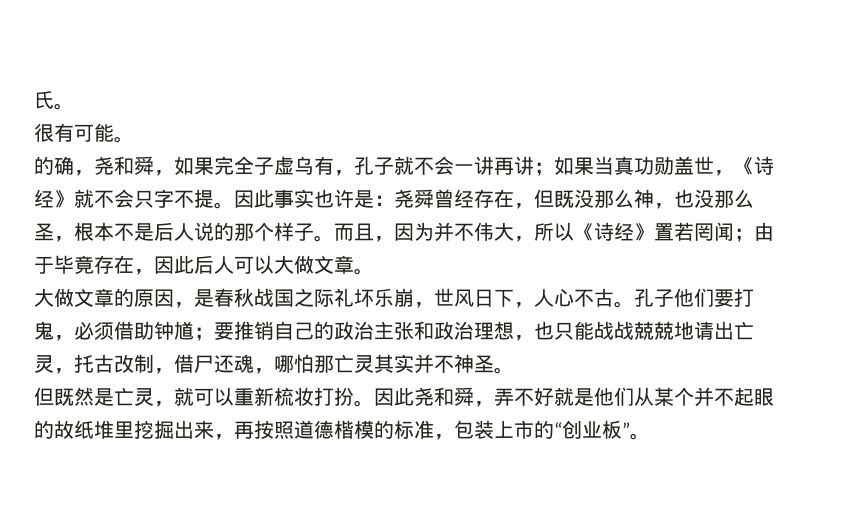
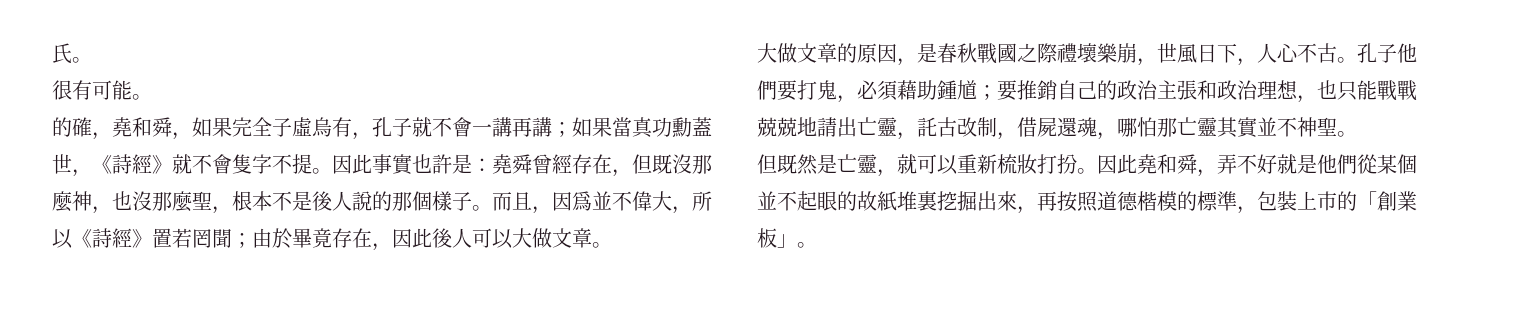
[54,156,114,176] 确，尧 -> [72,117,132,140] 確，堯
[274,156,314,175] 虚乌 -> [292,117,332,137] 虛烏
[434,156,774,176] [34,189,754,209] [34,222,294,242] 会一讲再讲；如果当真功勋盖世，《诗经》就不会只字不提。因此事实也许是：尧舜曾经存在，但既没那么神，也没那么圣，根本不是后人说的那个样 -> [452,117,712,138] [52,154,712,177] [52,191,452,214] 會一講再講；如果當真功勳蓋世，《詩經》就不會隻字不提。因此事實也許是：堯舜曾經存在，但既沒那麼神，也沒那麼聖，根本不是後人說的那個樣
[414,222,494,242] 为并不伟 -> [572,191,652,211] 爲並不偉
[594,222,634,241] 诗经 -> [92,228,132,248] 詩經
[714,222,774,242] [34,255,74,274] 闻；由于毕 -> [212,228,312,249] 聞；由於畢
[194,255,214,274] 后 -> [432,228,453,248] 後
[254,288,474,308] 战国之际礼坏乐崩，世风 -> [977,43,1197,66] 戰國之際禮壞樂崩，世風
[694,288,714,307] 们 -> [757,80,777,100] 們
[94,321,174,340] 须借助钟 -> [877,80,957,101] 須藉助鍾
[254,321,274,340] 销 -> [1037,80,1058,100] 銷
[394,321,414,340] 张 -> [1177,80,1197,100] 張
[594,321,754,340] [34,354,94,374] 战战兢兢地请出亡灵，托 -> [1377,80,1417,101] [757,117,937,140] 戰戰兢兢地請出亡靈，託
[194,355,234,373] 尸还 -> [1037,117,1077,137] 屍還
[354,354,494,374] 灵其实并不神圣 -> [1197,117,1337,138] 靈其實並不神聖
[134,388,154,406] 灵 -> [857,154,877,173] 靈
[294,387,314,406] 妆 -> [1017,154,1037,174] 妝
[414,387,434,406] 尧 -> [1137,154,1157,174] 堯
[614,387,774,407] [34,420,214,439] 们从某个并不起眼的故纸堆里挖掘出来 -> [1337,154,1417,174] [757,191,1017,211] 們從某個並不起眼的故紙堆裏挖掘出來
[394,420,630,440] 标准，包装上市的“创业板” -> [1197,191,1417,214] [757,228,797,248] 標準，包裝上市的「創業板」

